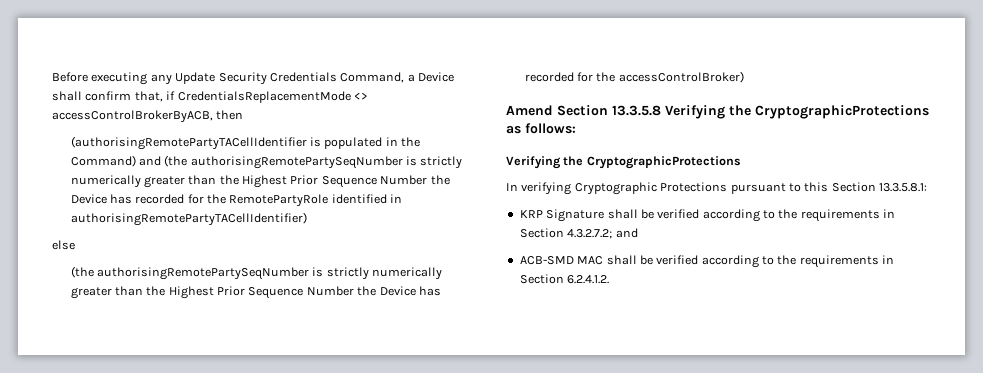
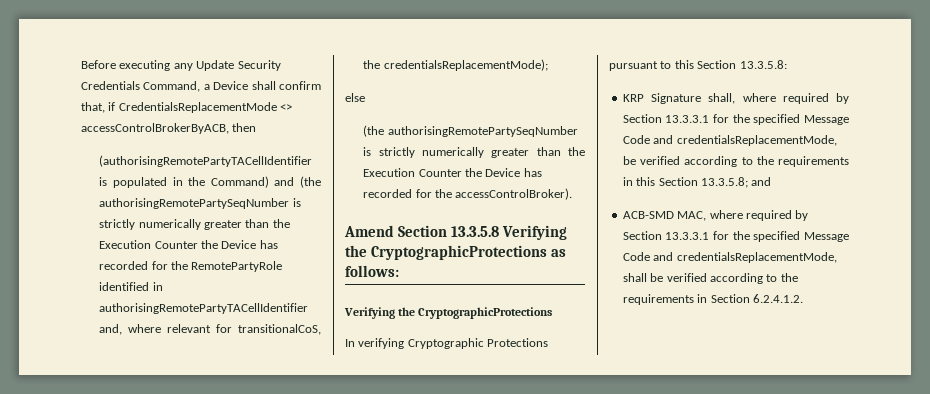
[242,175,428,188] Highest Prior Sequence Number -> [99,240,198,249] Execution Counter
[70,212,307,226] authorisingRemotePartyTACellIdentifier) -> [99,303,309,314] [99,324,321,335] [363,59,548,71] authorisingRemotePartyTACellIdentifier and, where relevant for transitionalCoS, the credentialsReplacementMode);
[168,286,441,299] [524,71,744,83] Highest Prior Sequence Number the Device has recorded for the accessControlBroker) -> [363,168,542,177] [363,188,573,200] Execution Counter the Device has recorded for the accessControlBroker).
[879,183,927,192] 13.3.5.8.1: -> [739,60,787,69] 13.3.5.8:
[607,209,896,222] [519,228,613,239] shall be verified according to the requirements in Section 4.3.2.7.2; -> [708,93,849,104] [622,114,849,125] [622,135,837,146] [622,156,849,167] [622,177,748,188] shall, where required by Section 13.3.3.1 for the specified Message Code and credentialsReplacementMode, be verified according to the requirements in this Section 13.3.5.8;
[577,256,604,265] MAC -> [677,210,809,221] [622,231,849,242] [622,252,837,263] MAC, where required by Section 13.3.3.1 for the specified Message Code and credentialsReplacementMode,

